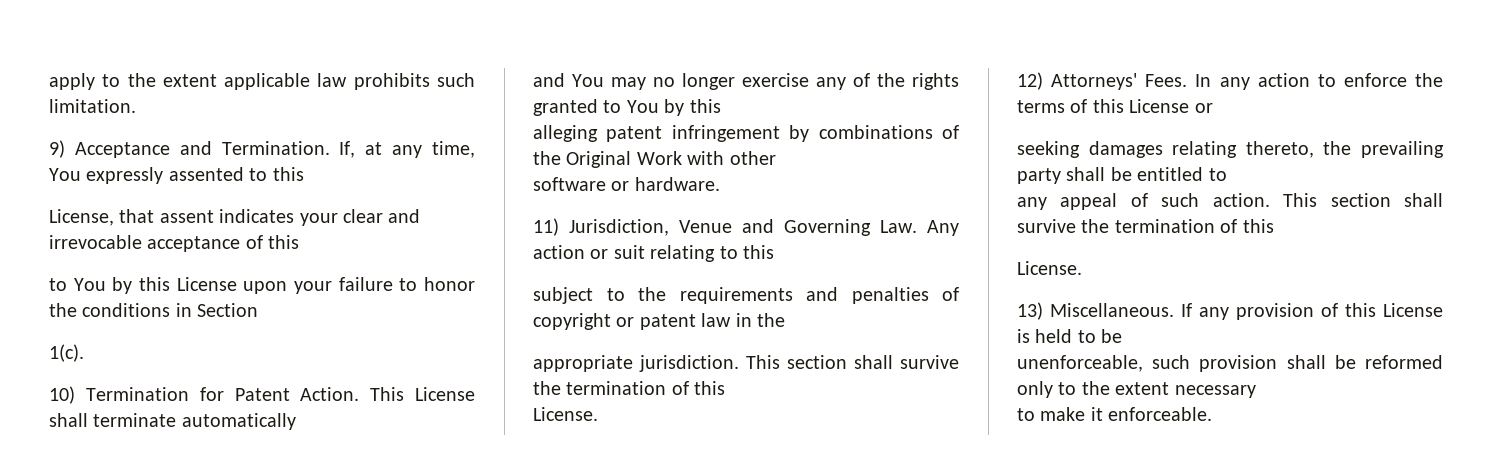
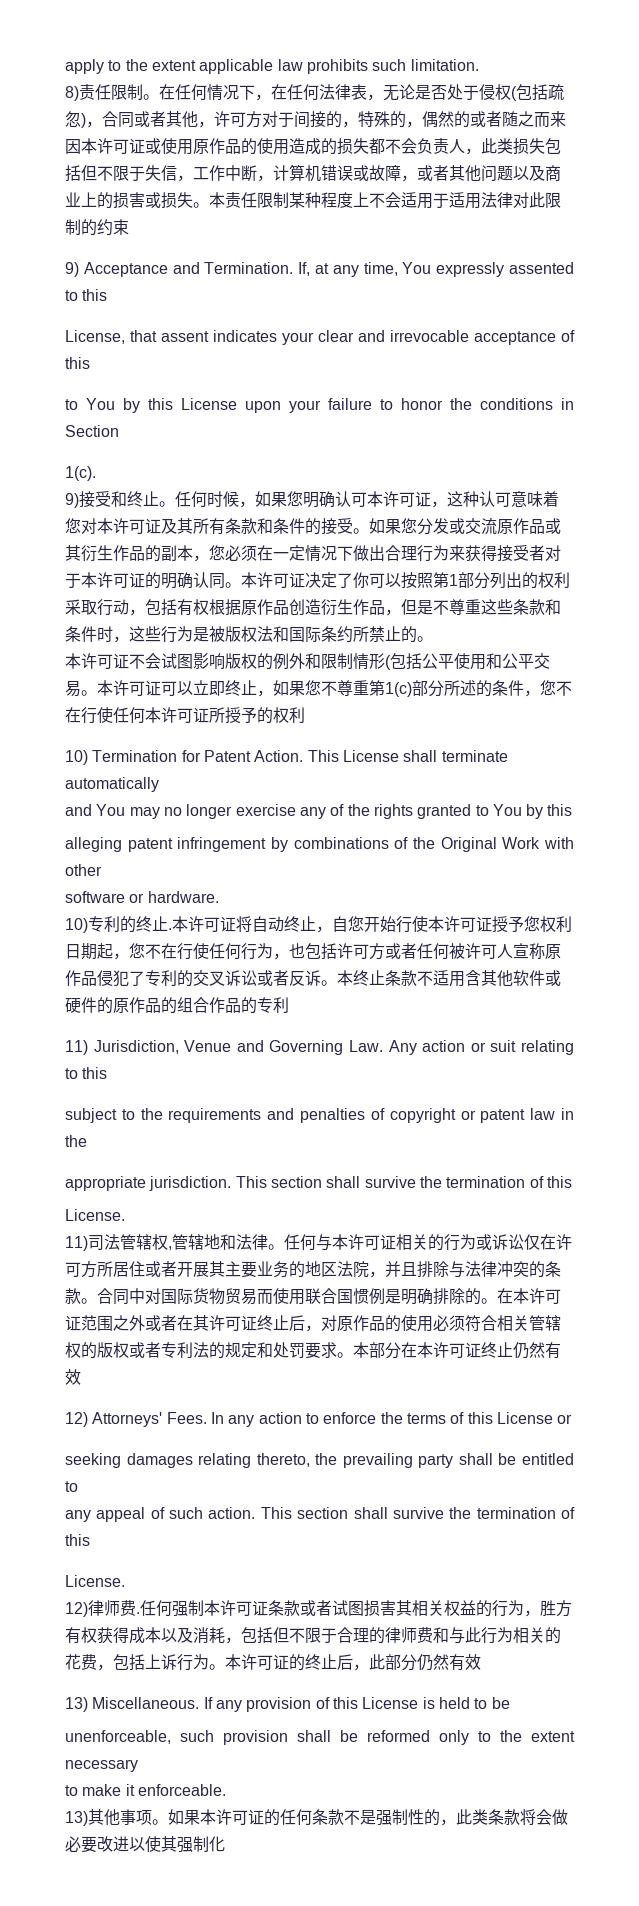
(136, 106) none -> [65,84,564,101] [65,111,566,128] [65,138,561,155] [65,164,561,182] [65,192,561,209] [65,219,129,236] // 8)责任限制。在任何情况下，在任何法律表，无论是否处于侵权(包括疏忽)，合同或者其他，许可方对于间接的，特殊的，偶然的或者随之而来因本许可证或使用原作品的使用造成的损失都不会负责人，此类损失包括但不限于失信，工作中断，计算机错误或故障，或者其他问题以及商业上的损害或损失。本责任限制某种程度上不会适用于适用法律对此限制的约束
(84, 353) none -> [65,491,559,508] [65,518,561,535] [65,545,561,562] [65,572,570,589] [65,599,561,616] [65,626,433,643] [65,653,550,670] [65,680,572,697] [65,707,305,724] // 9)接受和终止。任何时候，如果您明确认可本许可证，这种认可意味着您对本许可证及其所有条款和条件的接受。如果您分发或交流原作品或其衍生作品的副本，您必须在一定情况下做出合理行为来获得接受者对于本许可证的明确认同。本许可证决定了你可以按照第1部分列出的权利采取行动，包括有权根据原作品创造衍生作品，但是不尊重这些条款和条件时，这些行为是被版权法和国际条约所禁止的。 // 本许可证不会试图影响版权的例外和限制情形(包括公平使用和公平交易。本许可证可以立即终止，如果您不尊重第1(c)部分所述的条件，您不在行使任何本许可证所授予的权利
(720, 184) none -> [65,916,572,933] [65,943,561,960] [65,970,561,987] [65,997,289,1014] // 10)专利的终止.本许可证将自动终止，自您开始行使本许可证授予您权利日期起，您不在行使任何行为，也包括许可方或者任何被许可人宣称原作品侵犯了专利的交叉诉讼或者反诉。本终止条款不适用含其他软件或硬件的原作品的组合作品的专利
(598, 414) none -> [65,1234,572,1251] [65,1261,561,1278] [65,1288,561,1305] [65,1315,561,1332] [65,1342,561,1359] [65,1369,81,1385] // 11)司法管辖权,管辖地和法律。任何与本许可证相关的行为或诉讼仅在许可方所居住或者开展其主要业务的地区法院，并且排除与法律冲突的条款。合同中对国际货物贸易而使用联合国惯例是明确排除的。在本许可证范围之外或者在其许可证终止后，对原作品的使用必须符合相关管辖权的版权或者专利法的规定和处罚要求。本部分在本许可证终止仍然有效
(1082, 268) none -> [65,1600,572,1617] [65,1627,561,1644] [65,1654,481,1671] // 12)律师费.任何强制本许可证条款或者试图损害其相关权益的行为，胜方有权获得成本以及消耗，包括但不限于合理的律师费和与此行为相关的花费，包括上诉行为。本许可证的终止后，此部分仍然有效
(1213, 414) none -> [65,1809,568,1826] [65,1836,225,1853] // 13)其他事项。如果本许可证的任何条款不是强制性的，此类条款将会做必要改进以使其强制化

